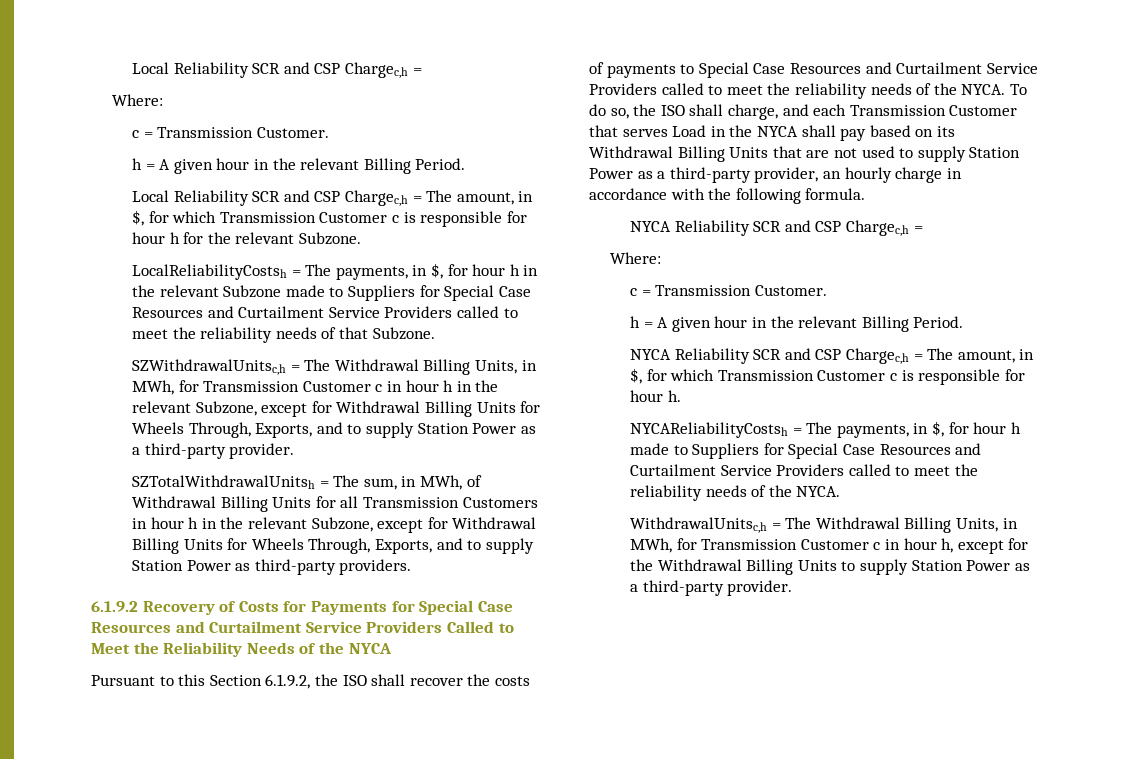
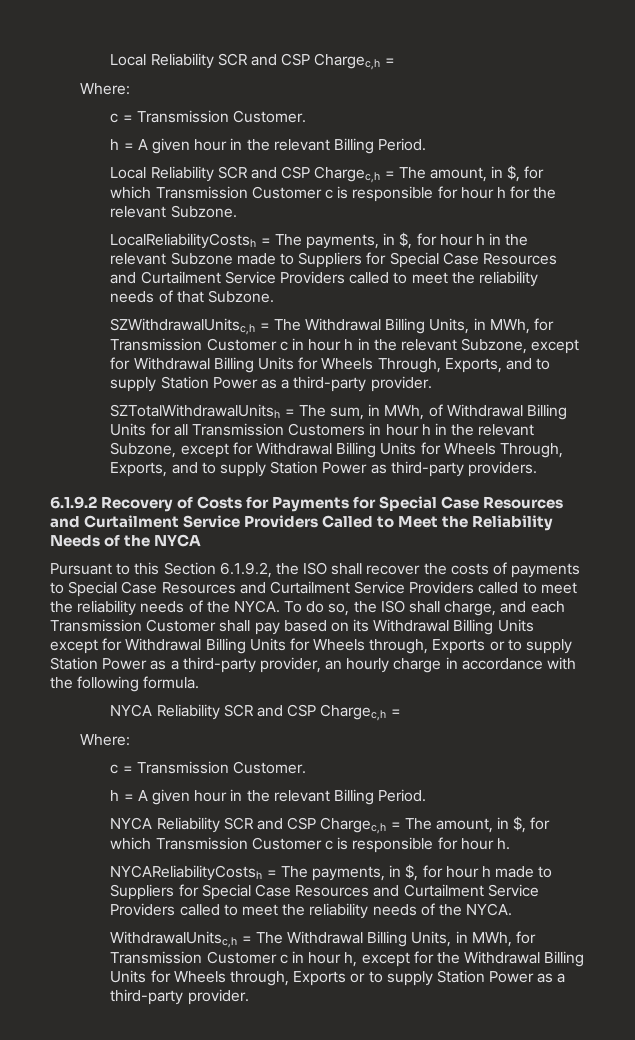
[589,125,798,137] that serves Load in the NYCA -> (217, 625) none
[772,146,895,158] that are not used -> [50,638,505,654] except for Withdrawal Billing Units for Wheels through, Exports or
(837, 565) none -> [150,970,366,986] for Wheels through, Exports or

